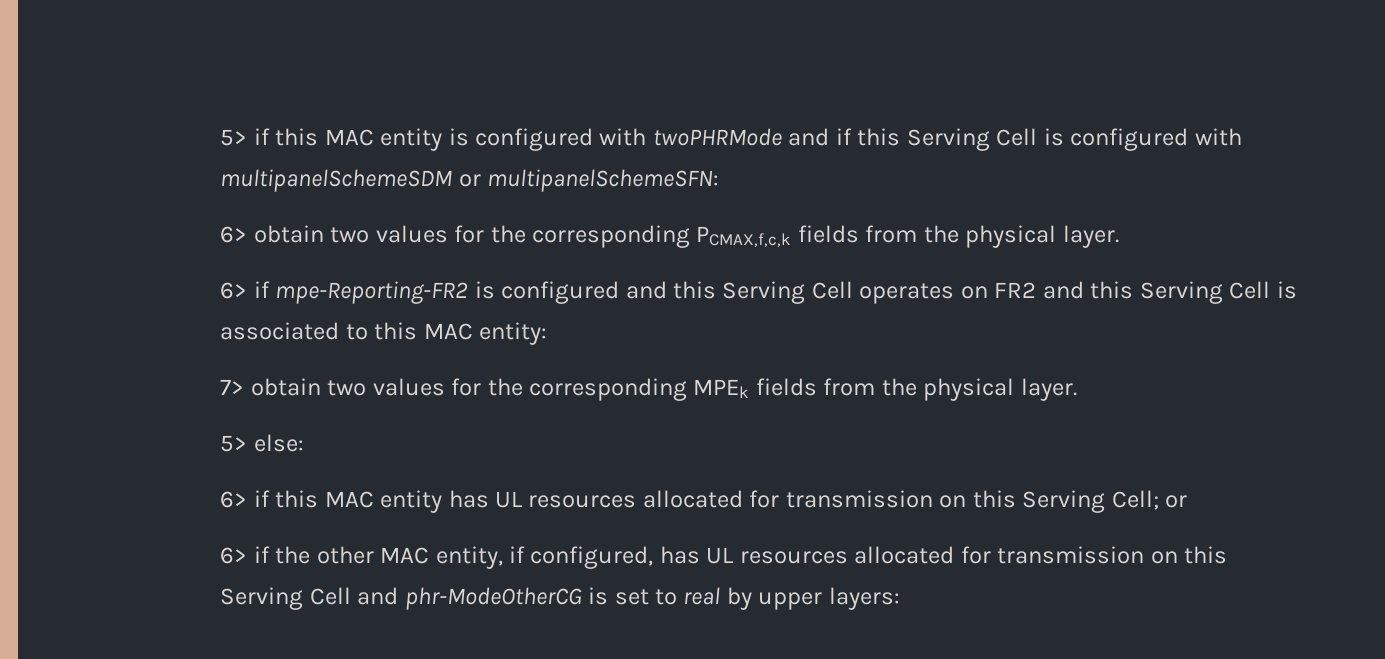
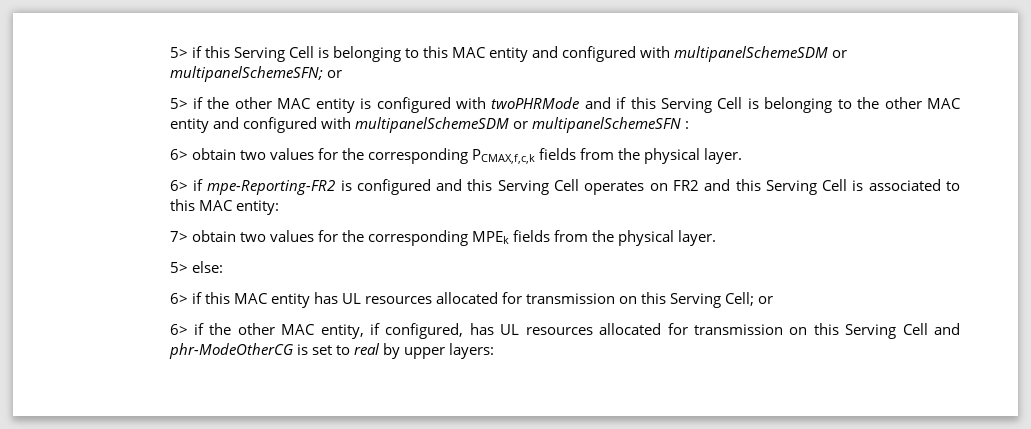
(319, 137) none -> [233,46,848,62] [169,66,342,82] [169,97,272,109] Serving Cell is belonging to this MAC entity and configured with multipanelSchemeSDM or multipanelSchemeSFN; or // 5> if the other
[1070,128,1242,151] [220,169,720,192] configured with multipanelSchemeSDM or multipanelSchemeSFN: -> [764,97,962,113] [169,117,689,133] belonging to the other MAC entity and configured with multipanelSchemeSDM or multipanelSchemeSFN :

